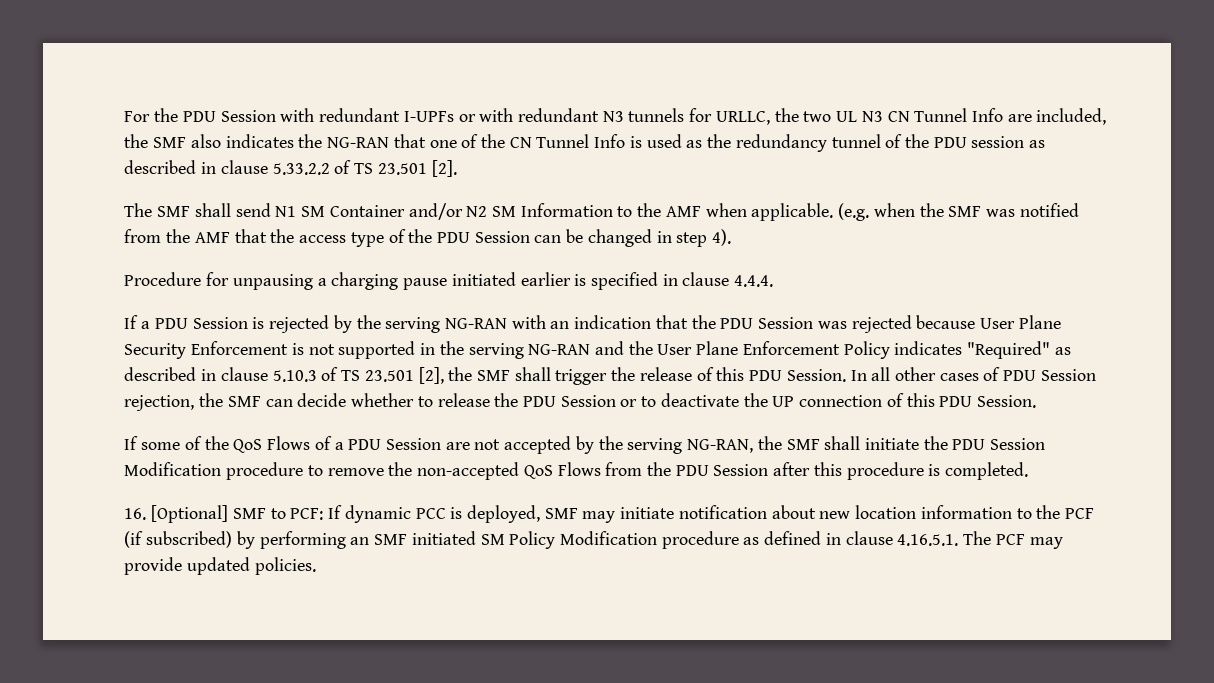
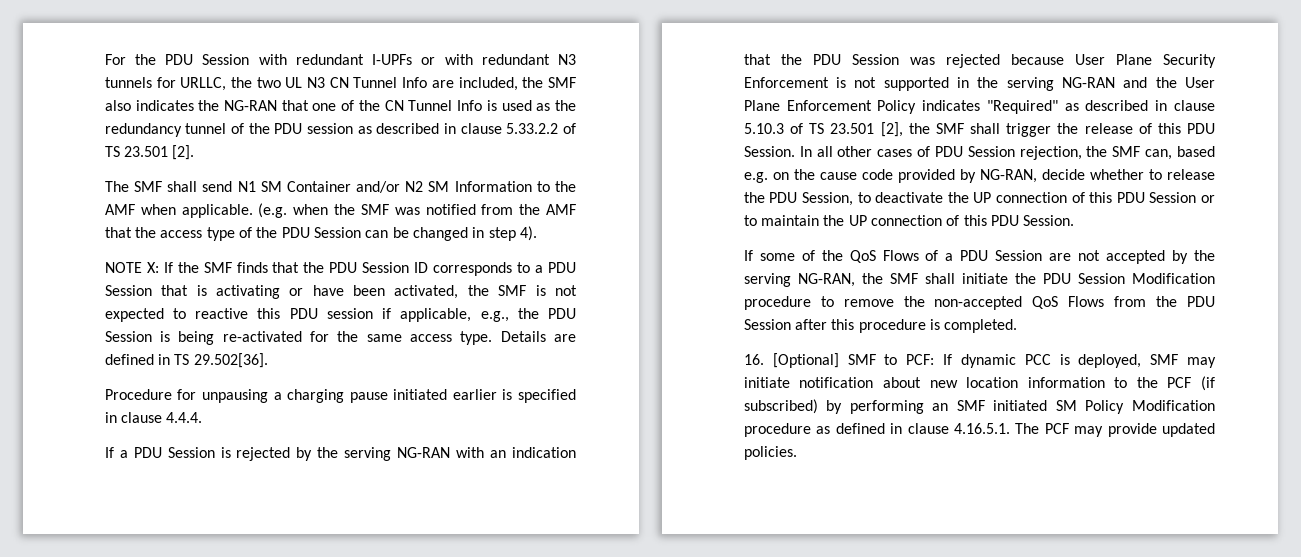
(732, 237) none -> [104,262,576,276] [104,285,577,299] [104,308,576,322] [104,331,577,345] [104,353,268,368] // NOTE X: If the SMF finds that the PDU Session ID corresponds to a PDU Session that is activating or have been activated, the SMF is not expected to reactive this PDU session if applicable, e.g., the PDU Session is being re-activated for the same access type. Details are defined in TS 29.502[36].
[265,399,293,407] can -> [1145,146,1215,160] [743,169,1037,183] can, based e.g. on the cause code provided by NG-RAN,
(556, 401) none -> [802,192,1145,206] Session, to deactivate the UP connection of this PDU
[660,393,739,407] deactivate -> [761,215,820,226] maintain

